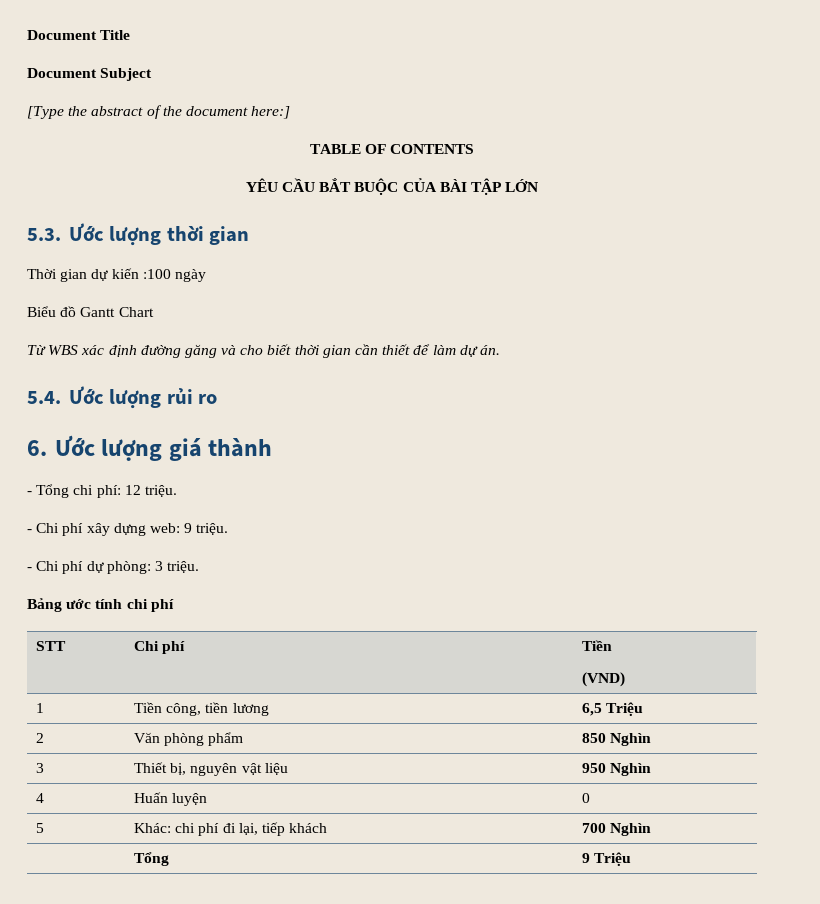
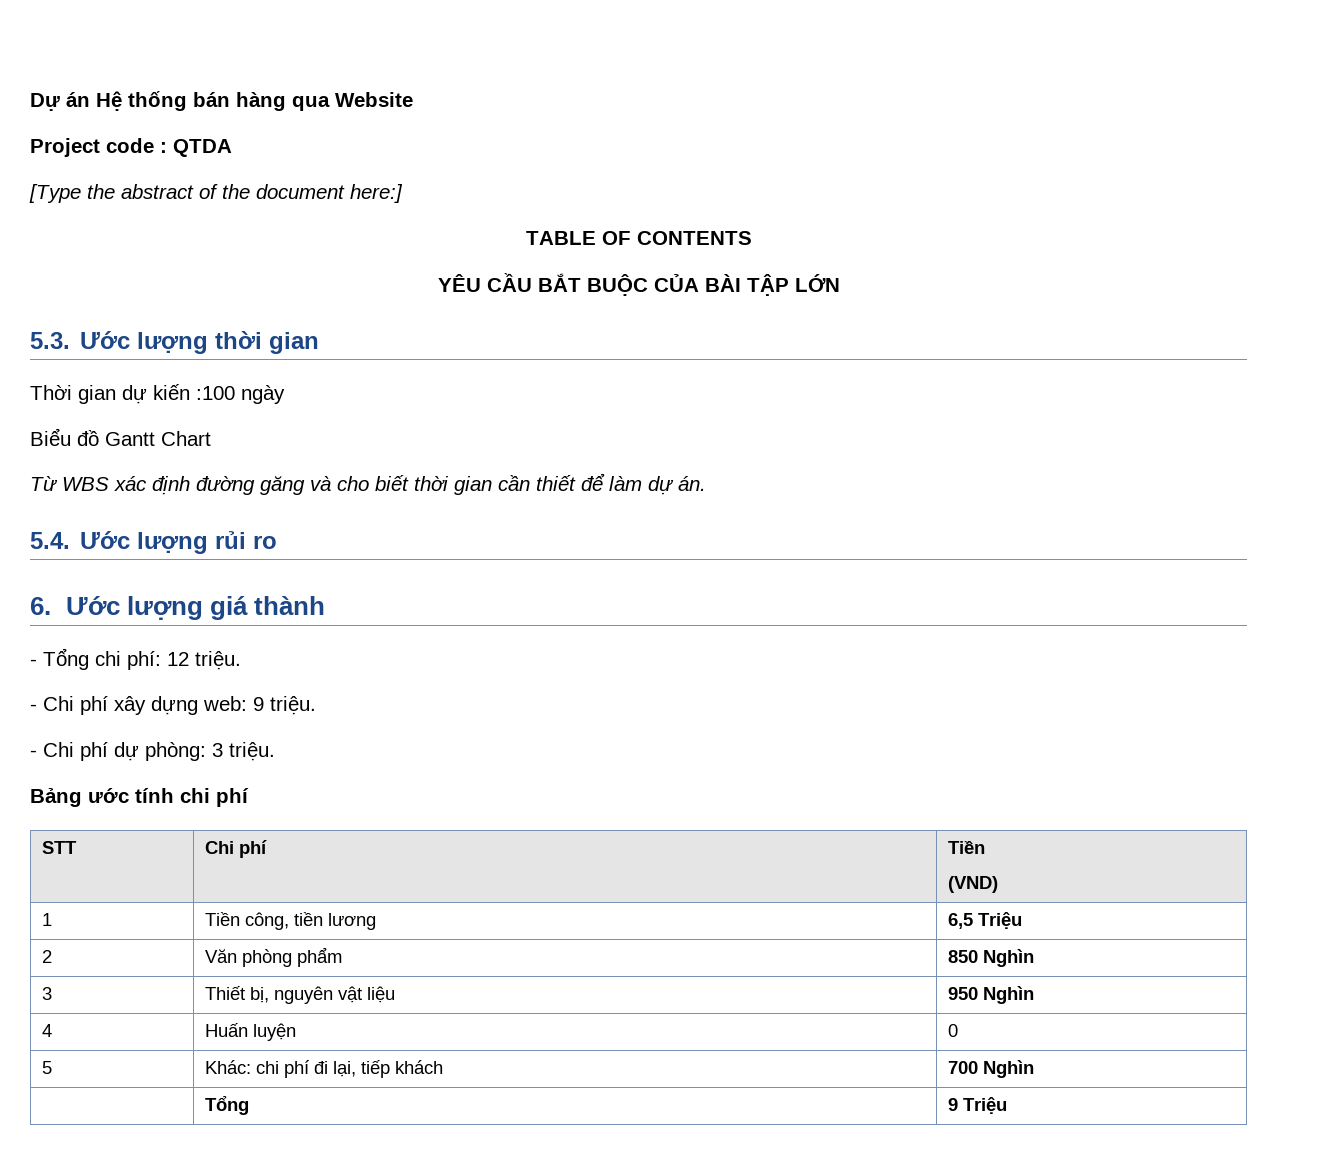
[27,30,131,40] [27,68,153,81] Document Title // Document Subject -> [30,91,413,111] [30,138,232,157] Dự án Hệ thống bán hàng qua Website // Project code : QTDA

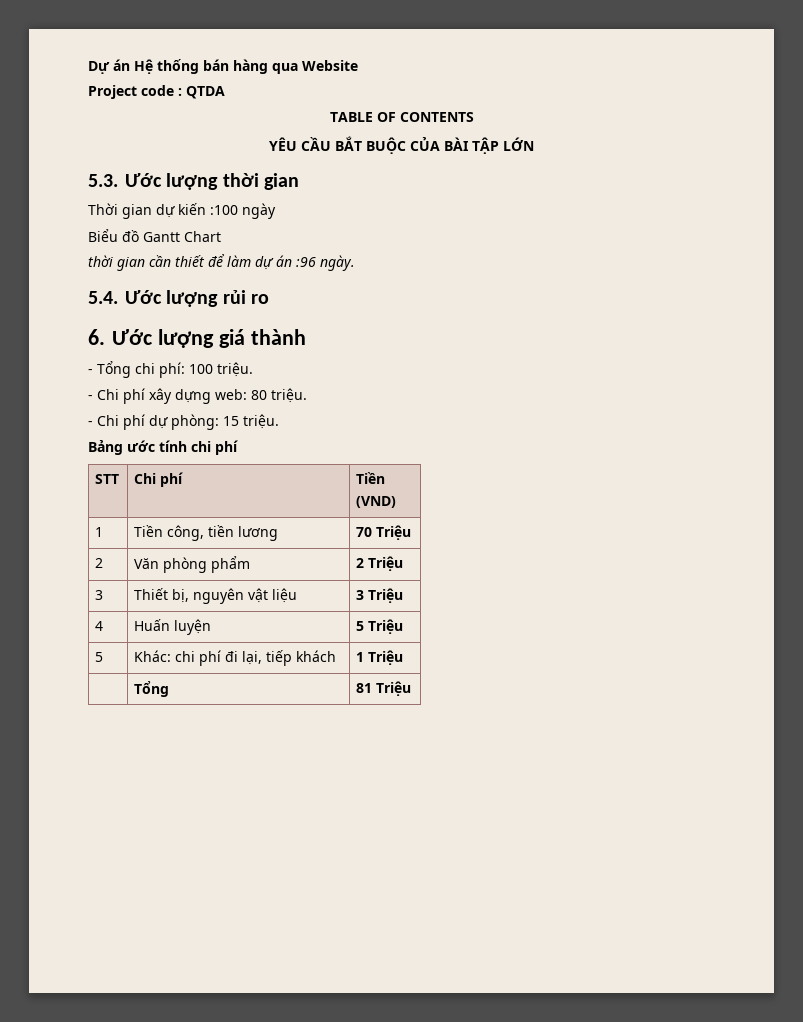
[29,184,403,203] // [Type the abstract of the document here:] -> (225, 92) none
[30,475,409,495] Từ WBS xác định đường găng và cho biết -> (221, 236) none
[678,476,706,491] án. -> [276,255,355,271] án :96 ngày.
[167,652,189,666] 12 -> [189,364,213,374] 100
[253,697,264,711] 9 -> [251,390,267,400] 80
[212,743,223,757] 3 -> [223,416,239,426] 15
[948,913,974,929] 6,5 -> [356,527,373,537] 70
[948,949,1035,967] 850 Nghìn -> [356,556,404,571] 2 Triệu
[948,986,1035,1004] 950 Nghìn -> [356,588,404,603] 3 Triệu
[948,1024,959,1037] 0 -> [356,619,404,634] 5 Triệu
[948,1060,1035,1078] 700 Nghìn -> [356,650,404,665] 1 Triệu
[948,1098,959,1111] 9 -> [356,683,373,693] 81

